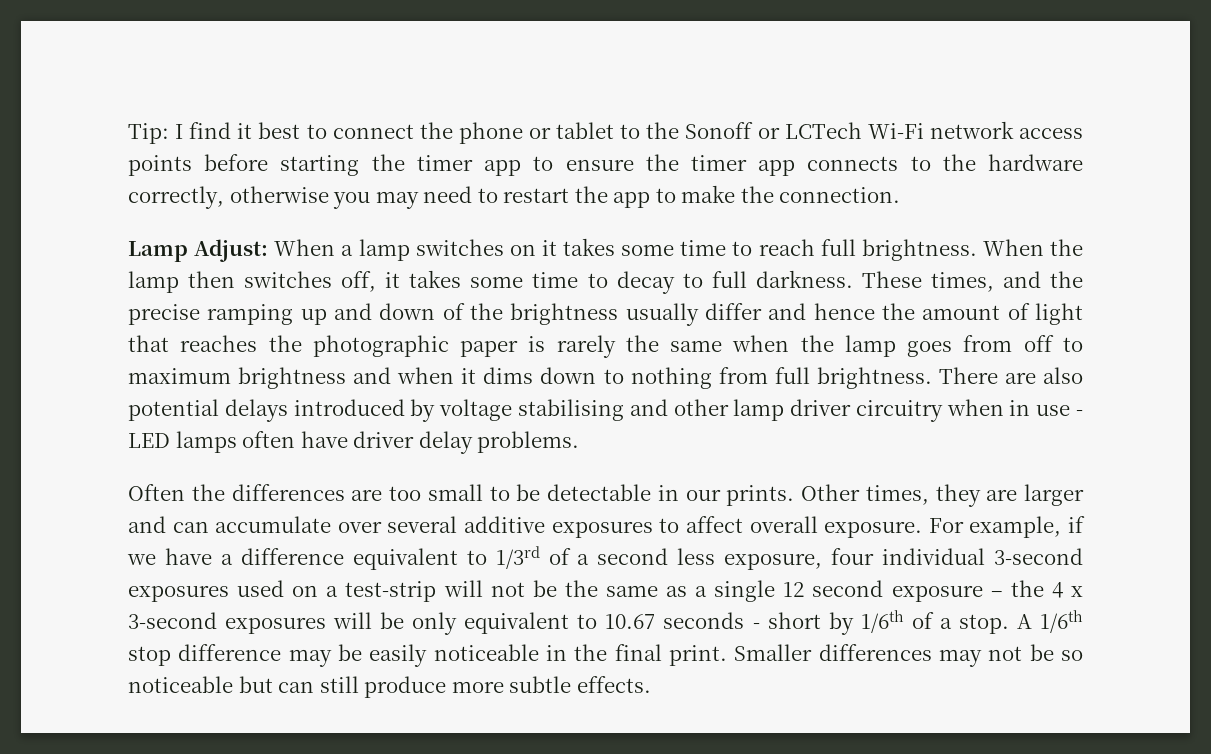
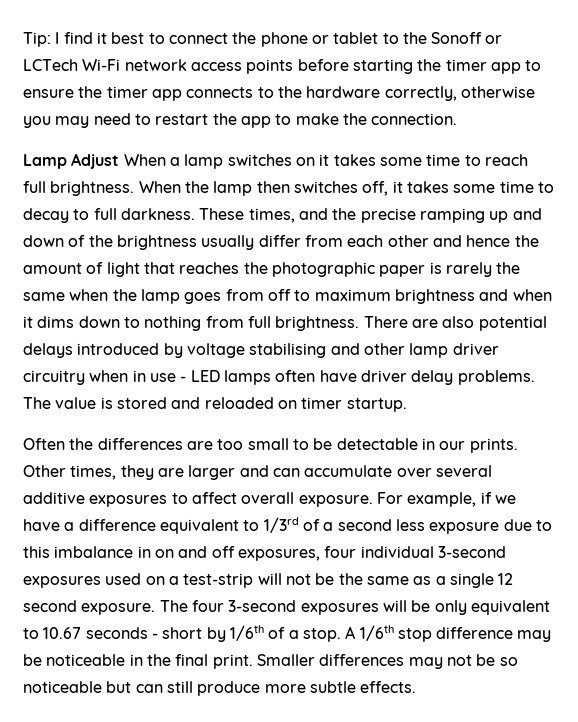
[194,239,269,262] Adjust: -> [71,153,120,169] Adjust
(762, 311) none -> [304,235,429,247] from each other
(580, 442) none -> [23,397,407,412] The value is stored and reloaded on timer startup.
[724,553,823,570] exposure, -> [429,519,552,534] [23,546,320,561] exposure due to this imbalance in on and off exposures,
[891,580,1084,602] exposure – the 4 x -> [81,600,224,615] exposure. The four
[369,644,428,667] easily -> (42, 660) none

